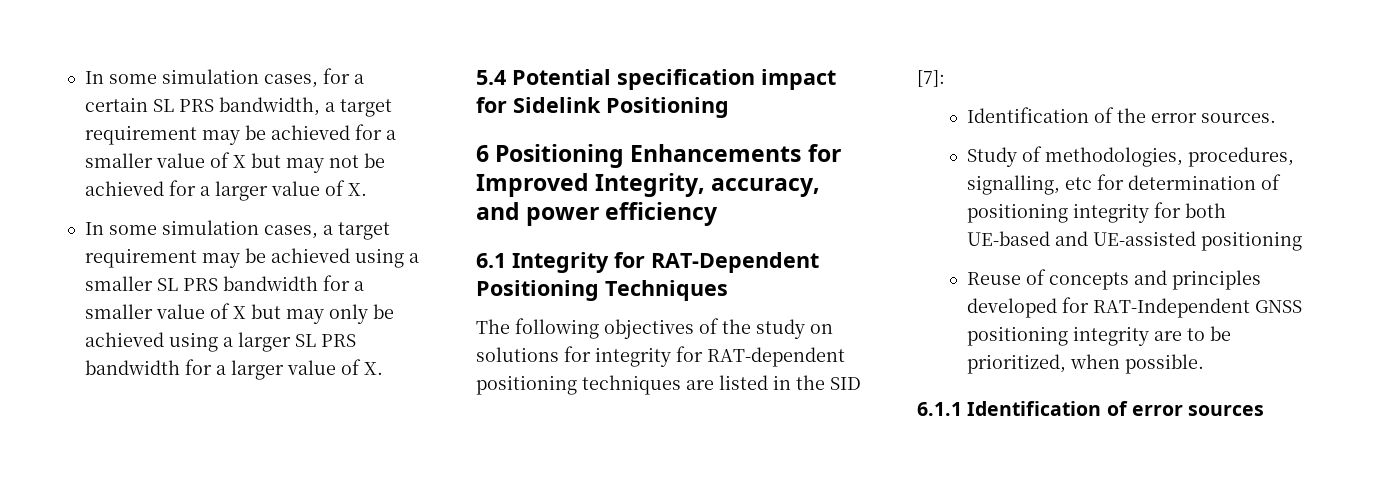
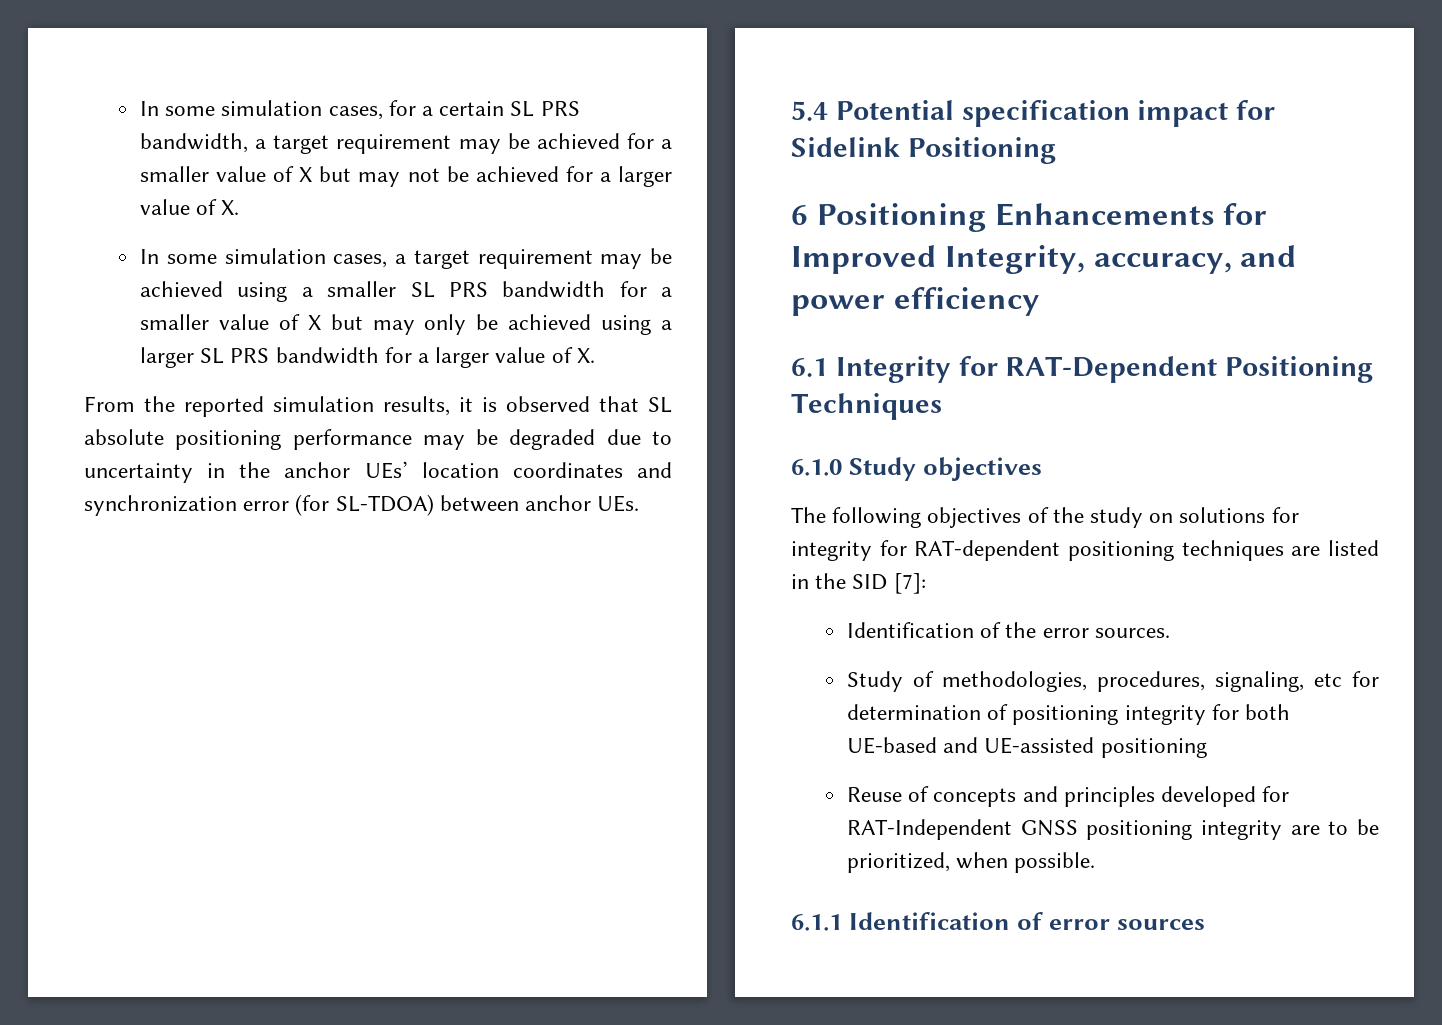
(383, 368) none -> [84,396,672,417] [84,429,672,450] [84,461,672,483] [84,494,640,516] // From the reported simulation results, it is observed that SL absolute positioning performance may be degraded due to uncertainty in the anchor UEs’ location coordinates and synchronization error (for SL-TDOA) between anchor UEs.
(728, 290) none -> [791,457,1043,481] // 6.1.0 Study objectives
[966,175,1060,195] signalling, -> [1214,671,1304,692] signaling,

